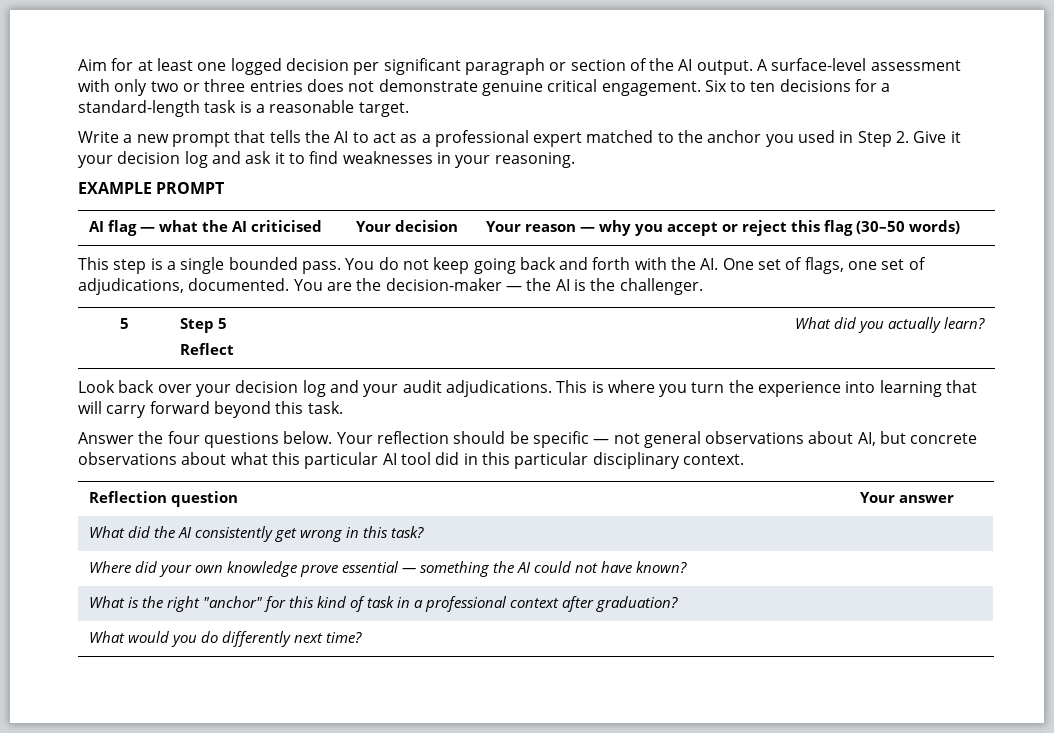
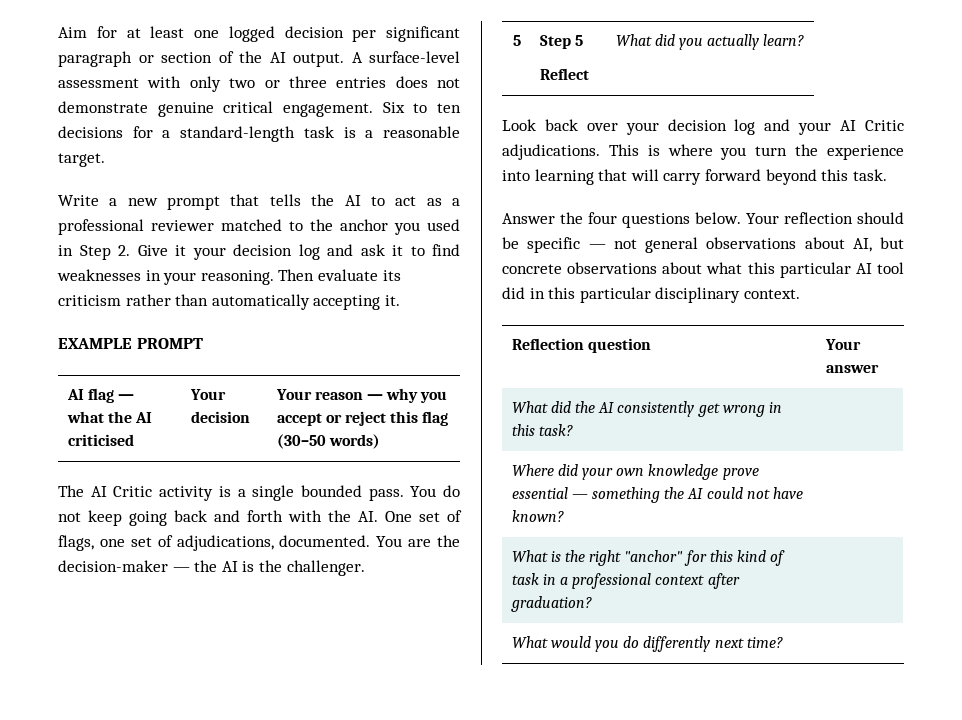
[533,132,583,147] expert -> [151,220,214,231] reviewer
(575, 160) none -> [278,269,401,281] [58,294,400,310] Then evaluate its criticism rather than automatically accepting it.
[78,257,147,274] This step -> [58,485,214,501] The AI Critic activity
[402,380,442,393] audit -> [840,120,904,131] AI Critic

